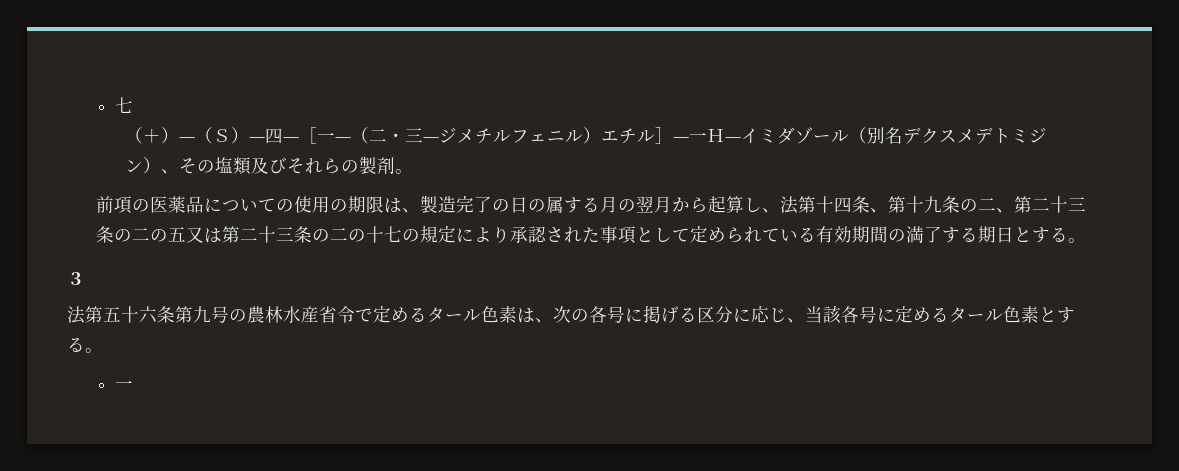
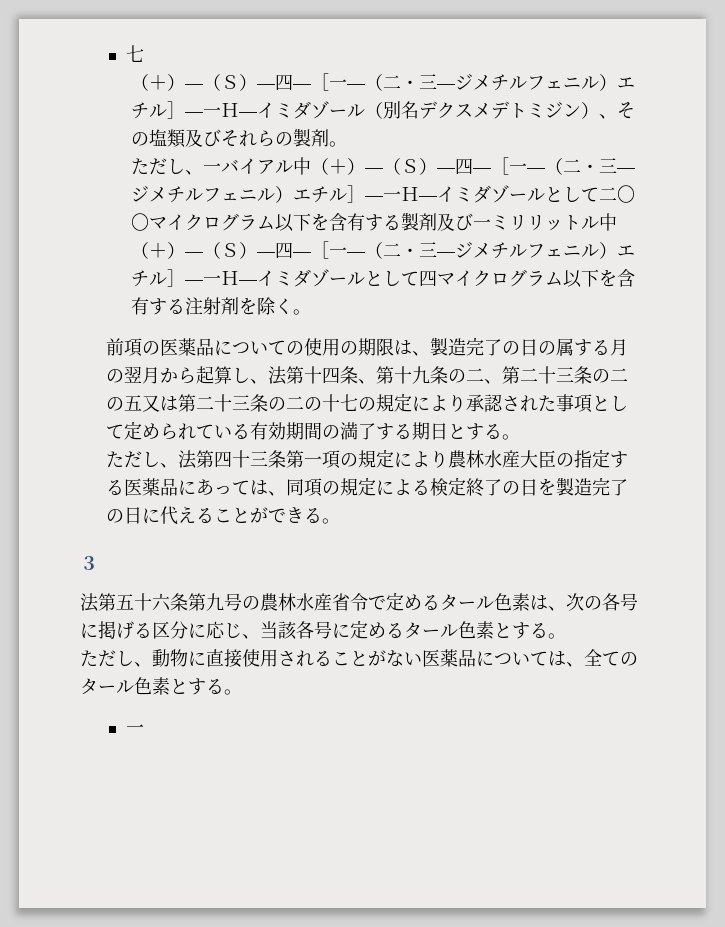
(413, 171) none -> [131,157,636,175] [131,185,636,203] [131,212,618,232] [131,241,636,259] [131,269,636,288] [131,297,312,315] // ただし、一バイアル中（＋）―（Ｓ）―四―［一―（二・三―ジメチルフェニル）エチル］―一Ｈ―イミダゾールとして二〇〇マイクログラム以下を含有する製剤及び一ミリリットル中（＋）―（Ｓ）―四―［一―（二・三―ジメチルフェニル）エチル］―一Ｈ―イミダゾールとして四マイクログラム以下を含有する注射剤を除く。
(1086, 240) none -> [105,449,628,469] [105,477,628,497] [105,506,340,525] // ただし、法第四十三条第一項の規定により農林水産大臣の指定する医薬品にあっては、同項の規定による検定終了の日を製造完了の日に代えることができる。
(103, 350) none -> [80,649,638,668] [80,677,242,695] // ただし、動物に直接使用されることがない医薬品については、全てのタール色素とする。

